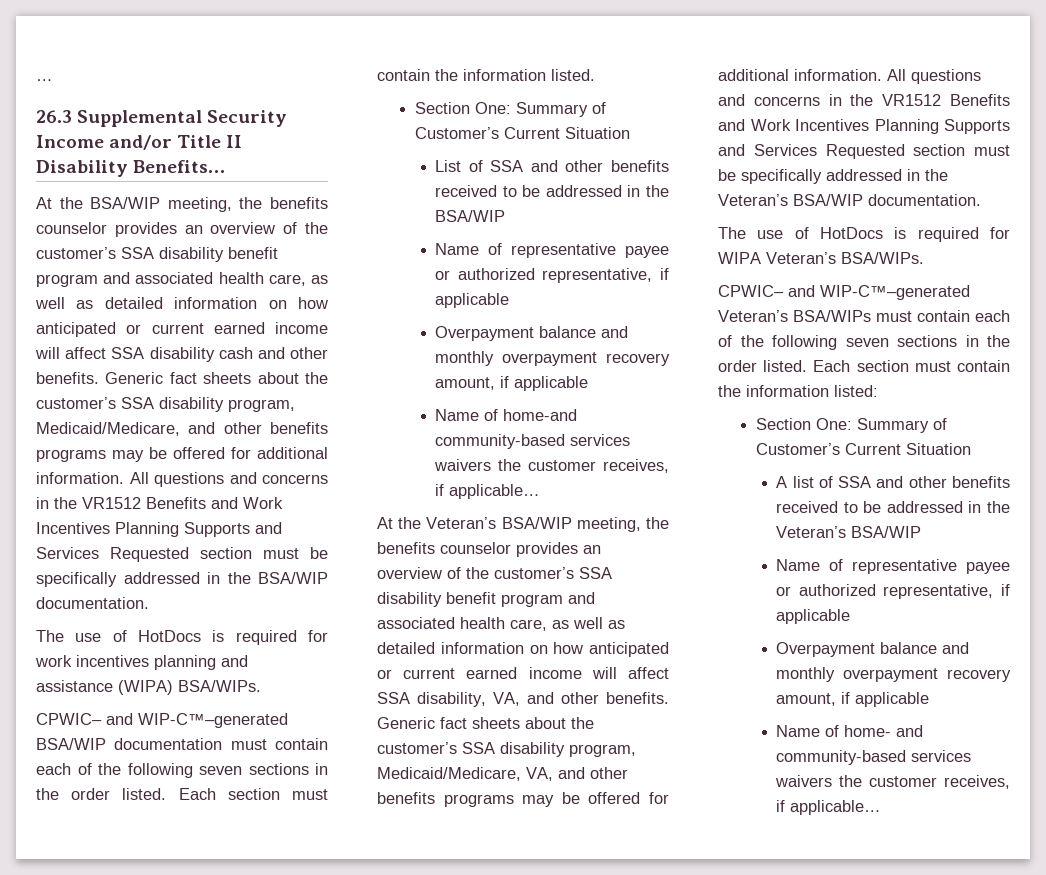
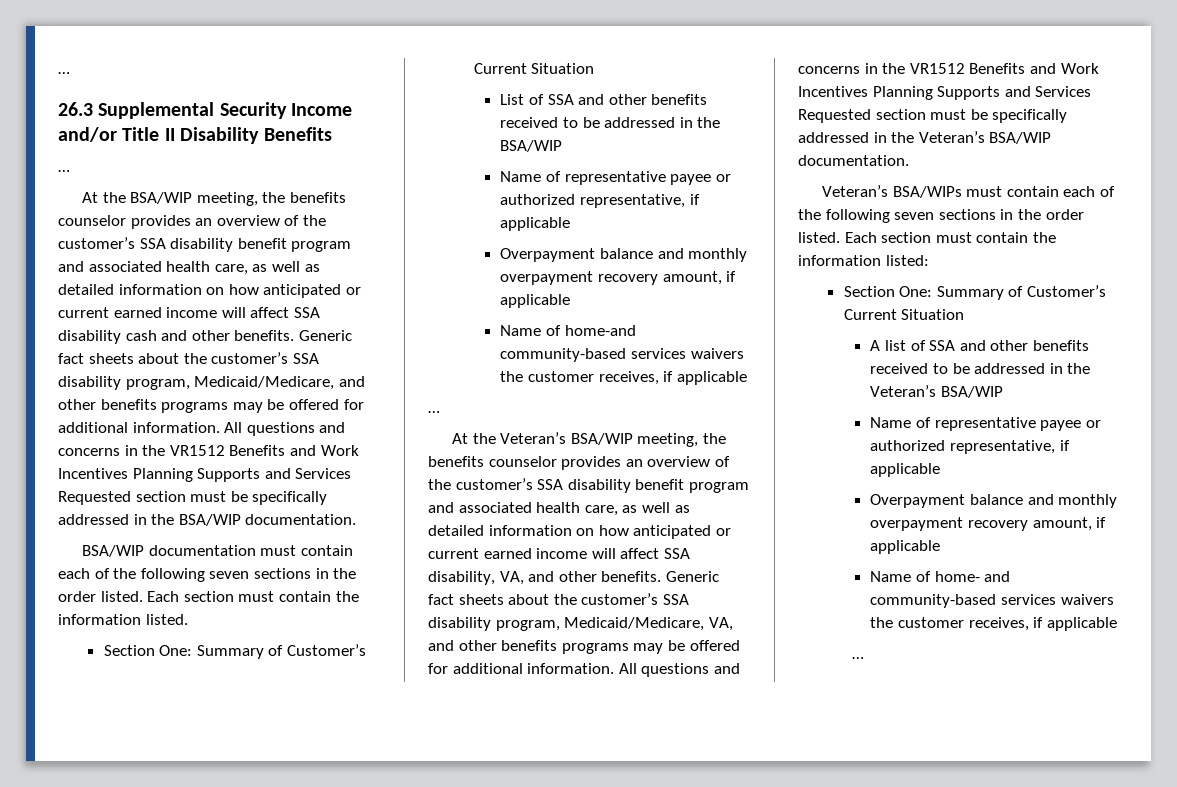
[133,160,226,173] Benefits… -> [263,127,332,141] [58,170,70,172] Benefits // …
[36,630,328,645] [35,655,248,670] [36,680,261,695] [36,713,288,728] The use of HotDocs is required for work incentives planning and assistance (WIPA) BSA/WIPs. // CPWIC– and WIP-C™–generated -> (357, 519) none
[449,484,541,499] applicable… -> [676,371,747,385] [428,411,440,413] applicable // …
[718,227,1010,242] [718,252,924,264] [718,285,970,300] The use of HotDocs is required for WIPA Veteran’s BSA/WIPs. // CPWIC– and WIP-C™–generated -> (909, 160) none
[790,800,882,815] applicable… -> [1046,617,1117,631] [851,657,864,659] applicable // …

